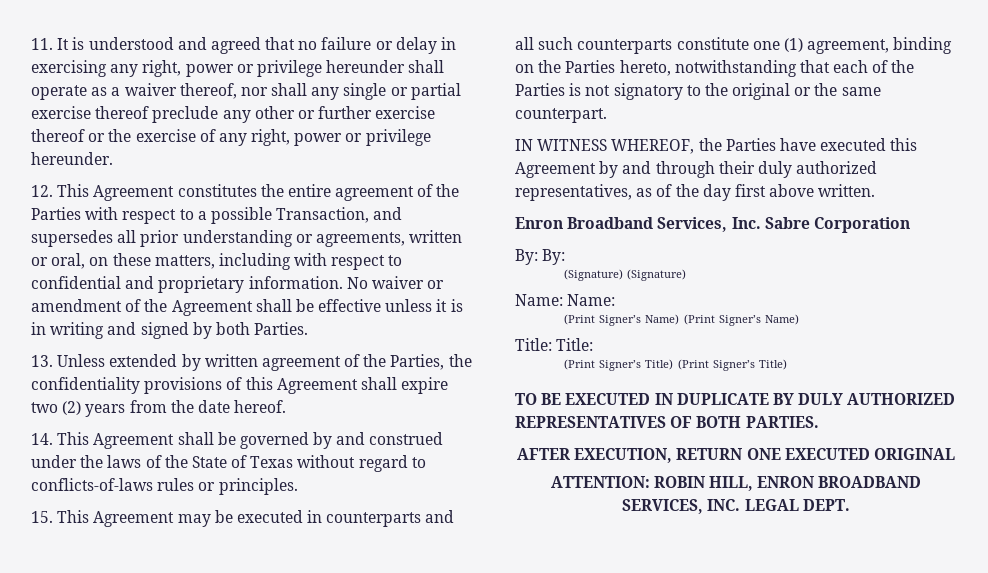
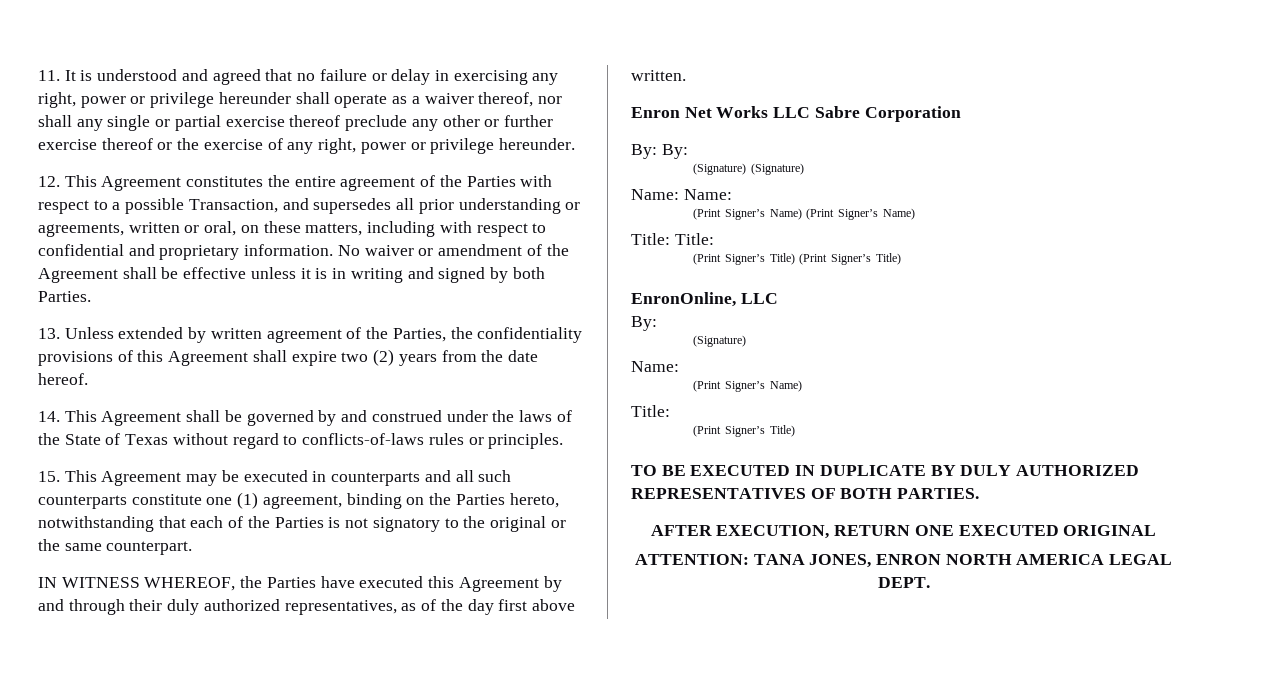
[567,217,761,232] Broadband Services, Inc. -> [684,106,811,118] Net Works LLC
(787, 364) none -> [631,292,778,307] [631,316,657,331] [693,335,747,347] [631,361,679,372] [693,380,802,392] [631,405,670,417] [693,425,795,437] // EnronOnline, LLC // By: // (Signature) // Name: // (Print Signer’s Name) // Title: // (Print Signer’s Title)
[653,476,922,491] [622,499,741,514] ROBIN HILL, ENRON BROADBAND SERVICES, INC. -> [753,554,1105,568] TANA JONES, ENRON NORTH AMERICA

